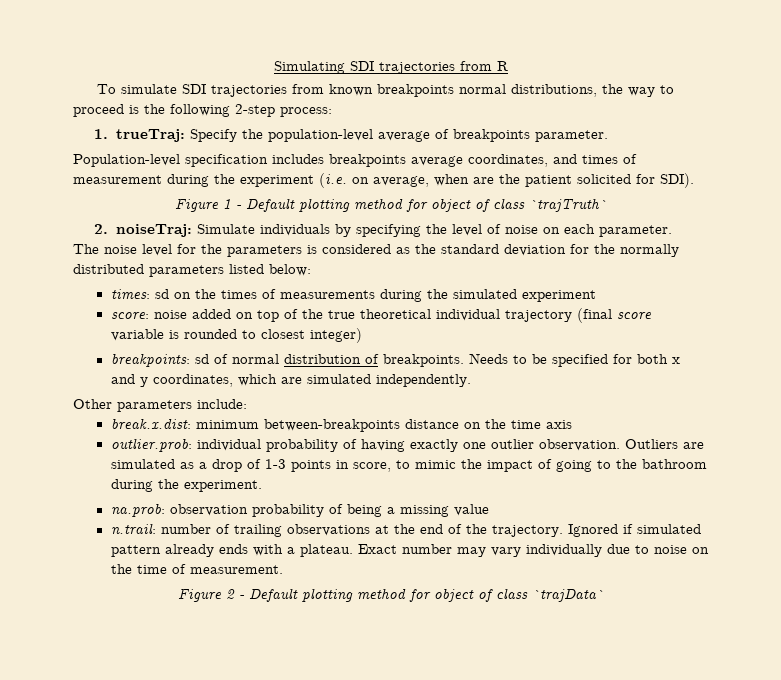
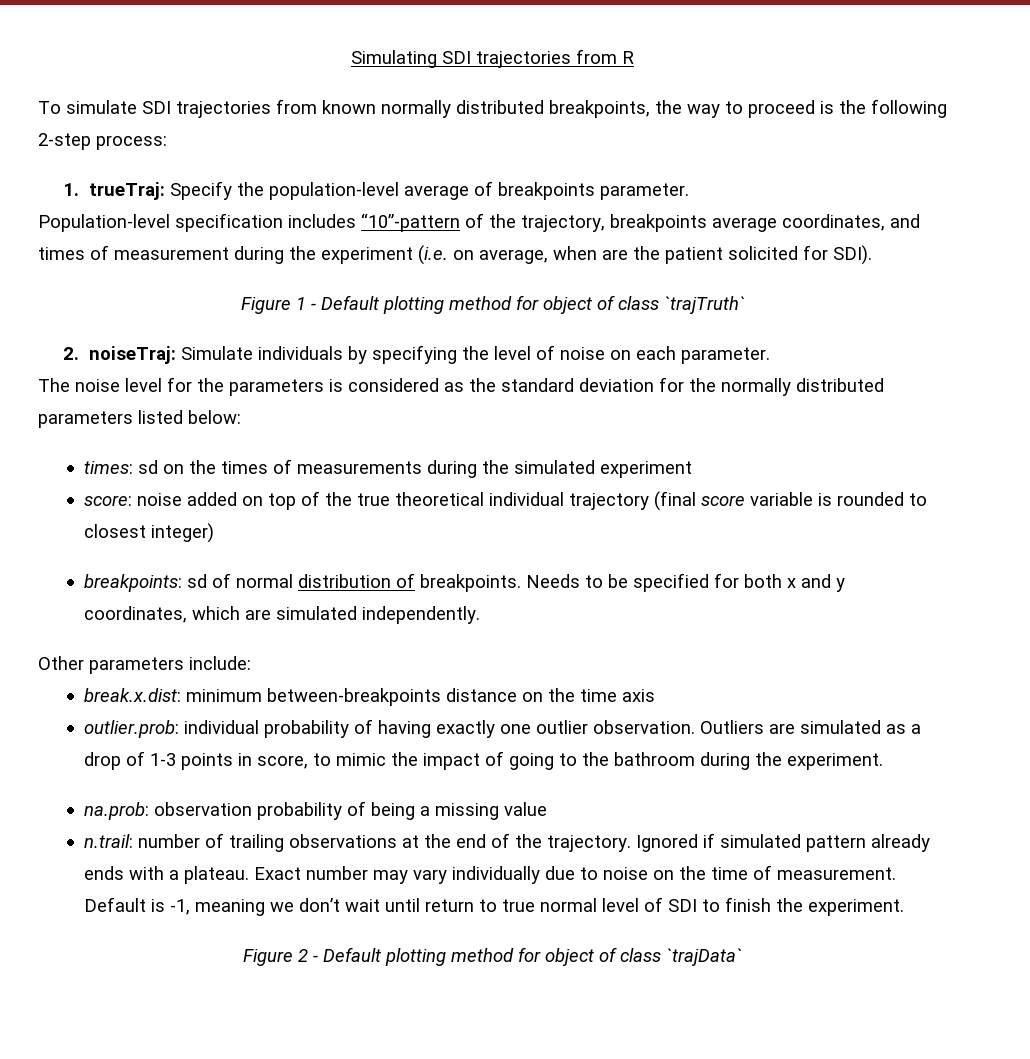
[376,84,597,97] breakpoints normal distributions, -> [381,100,650,118] normally distributed breakpoints,
(324, 159) none -> [361,213,605,232] “10”-pattern of the trajectory,
(283, 569) none -> [83,897,904,916] Default is -1, meaning we don’t wait until return to true normal level of SDI to finish the experiment.

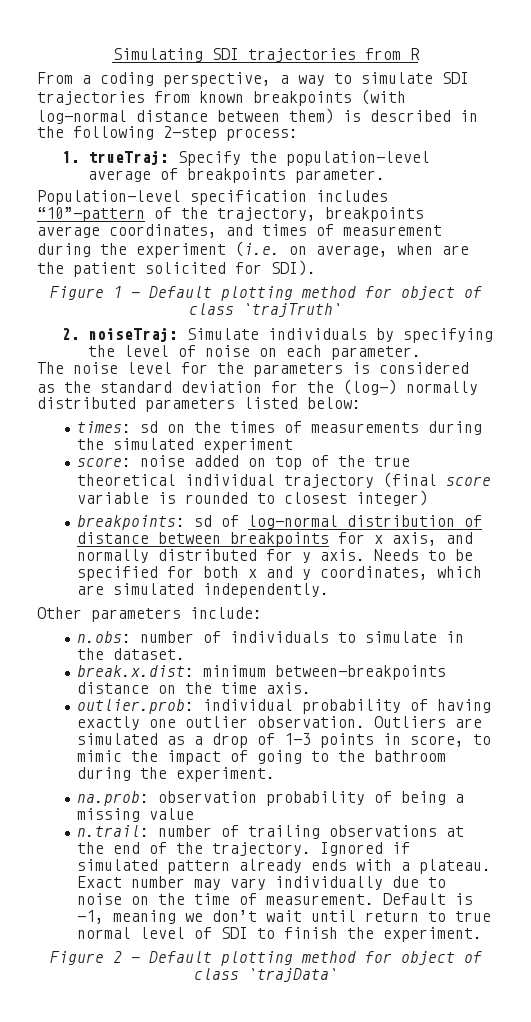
[38,101,61,114] To -> [37,72,352,87] From a coding perspective, a way to
[381,100,834,118] normally distributed breakpoints, the way to proceed is -> [253,89,406,106] [37,108,478,124] breakpoints (with log-normal distance between them) is described in
(716, 385) none -> [343,379,397,395] (log-)
[235,574,293,588] normal -> [247,515,338,529] log-normal
[419,574,521,592] breakpoints. -> [76,532,473,547] [76,549,365,563] distance between breakpoints for x axis, and normally distributed for y axis.
(251, 663) none -> [76,631,464,643] [76,648,185,660] // n.obs: number of individuals to simulate in the dataset.
[621,689,655,702] axis -> [265,682,311,694] axis.

